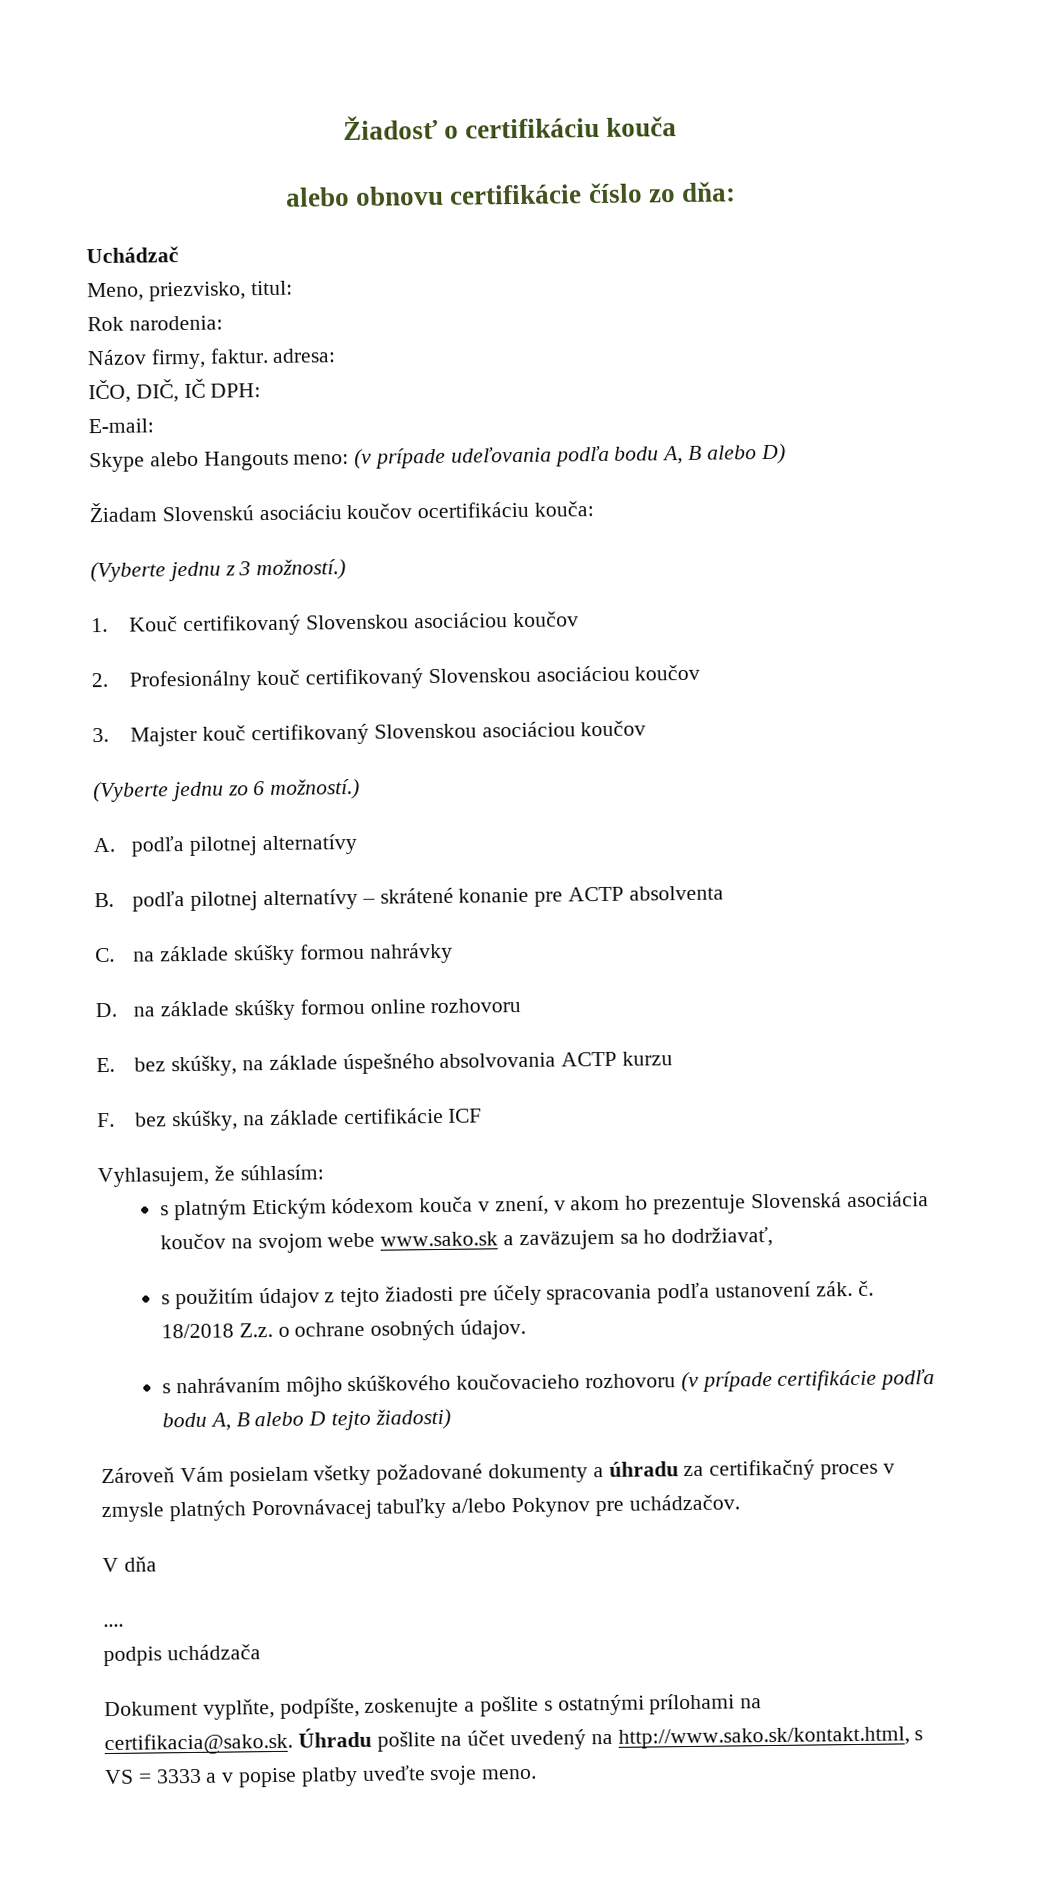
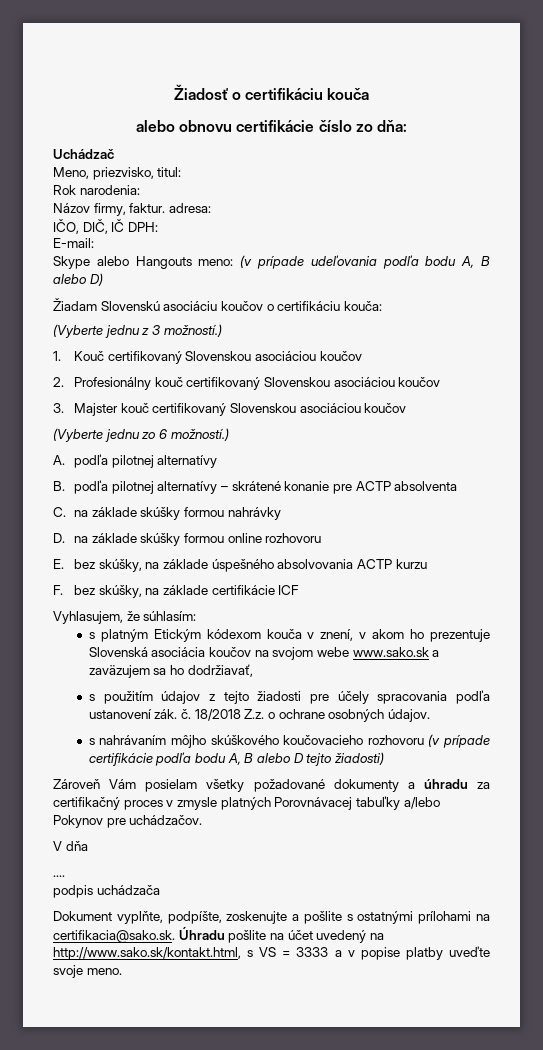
[417,501,530,519] ocertifikáciu -> [266,301,341,311] o certifikáciu

